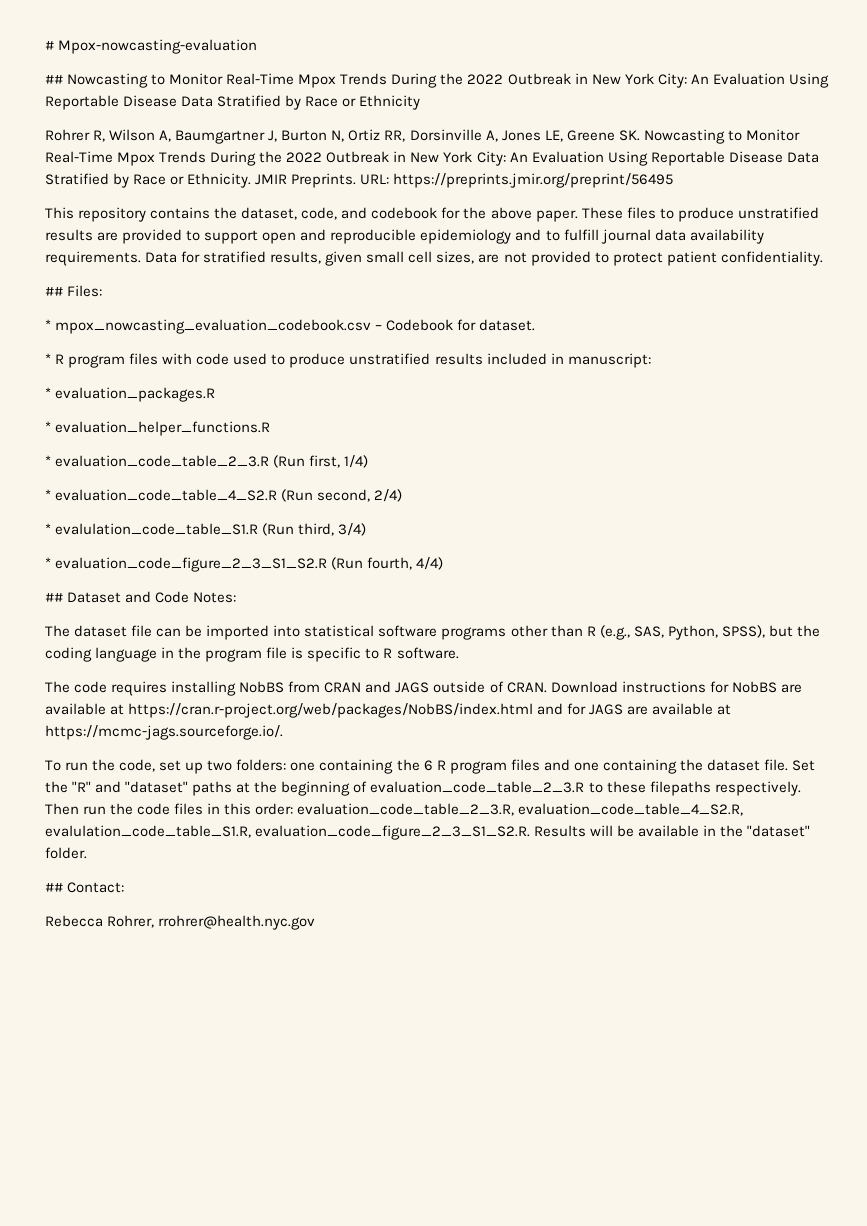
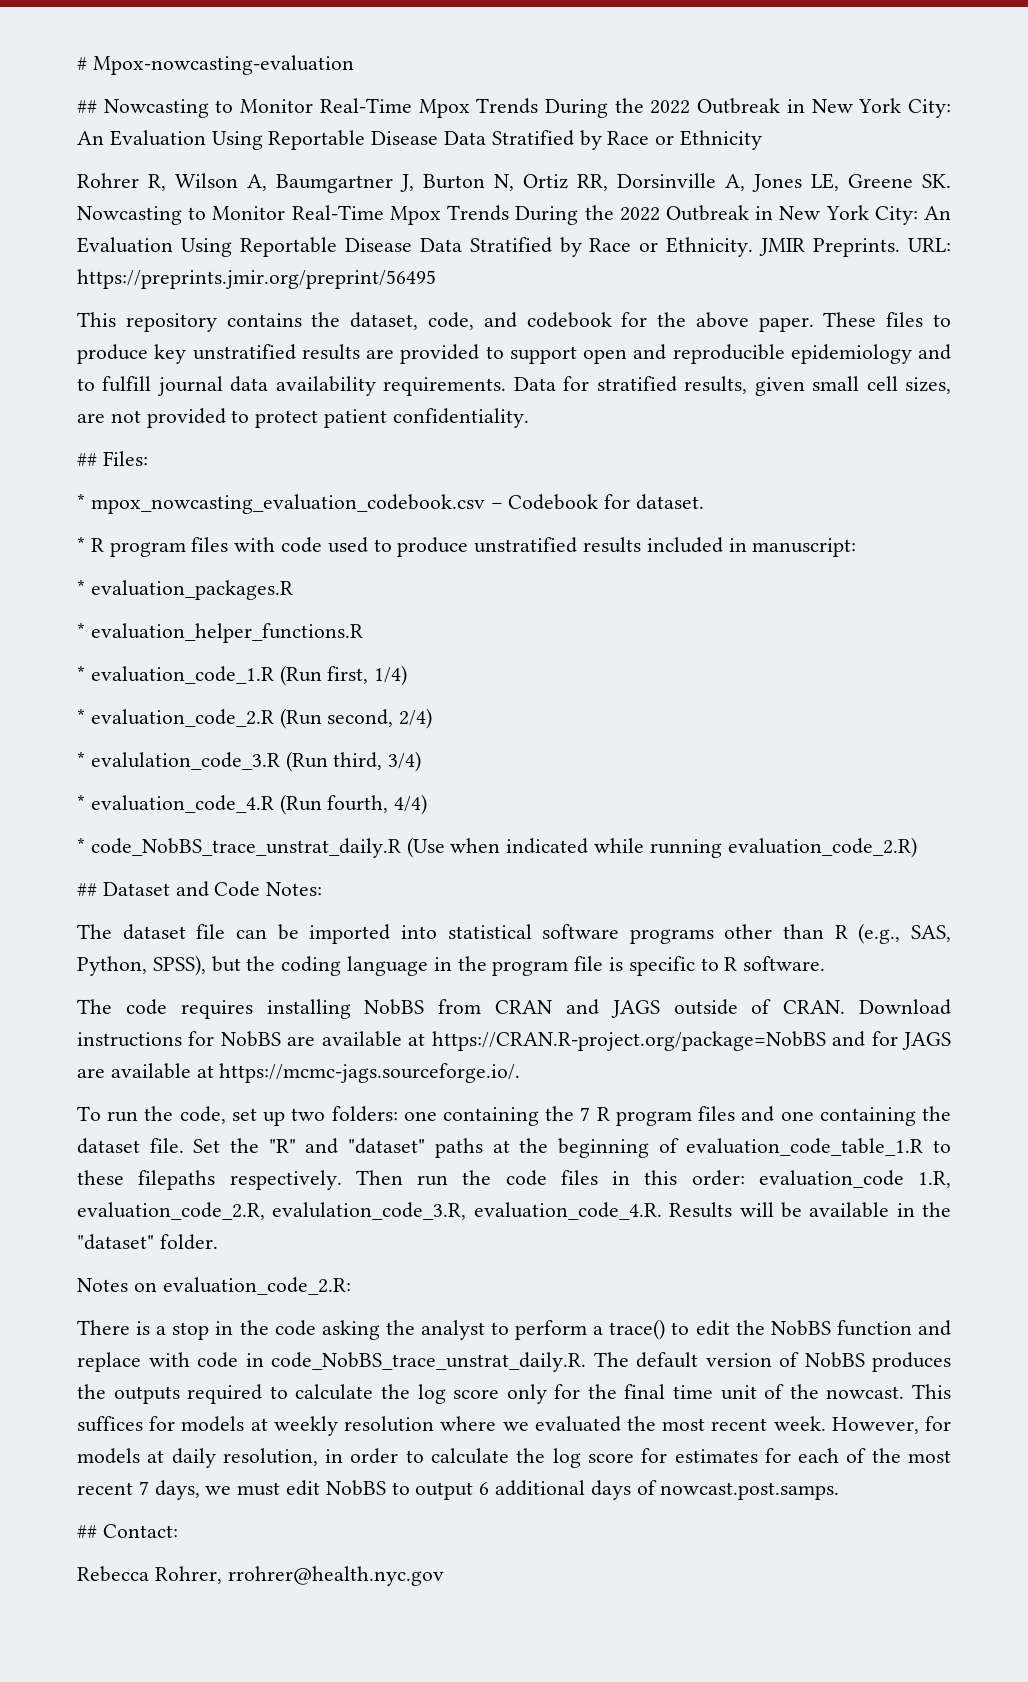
(734, 214) none -> [154,344,187,364] key
[55,455,270,467] evaluation_code_table_2_3.R -> [90,666,274,684] evaluation_code_1.R
[55,489,278,501] evaluation_code_table_4_S2.R -> [90,709,274,727] evaluation_code_2.R
[55,523,259,535] evalulation_code_table_S1.R -> [90,752,280,770] evalulation_code_3.R
[55,557,328,572] evaluation_code_figure_2_3_S1_S2.R -> [90,795,274,813] evaluation_code_4.R
(444, 563) none -> [77,837,917,858] // * code_NobBS_trace_unstrat_daily.R (Use when indicated while running evaluation_code_2.R)
[128,703,534,718] https://cran.r-project.org/web/packages/NobBS/index.html -> [431,1031,826,1051] https://CRAN.R-project.org/package=NobBS
[423,760,433,771] 6 -> [580,1107,591,1121] 7
[370,781,585,793] evaluation_code_table_2_3.R -> [686,1138,924,1156] evaluation_code_table_1.R
[297,803,744,816] [45,825,531,840] evaluation_code_table_2_3.R, evaluation_code_table_4_S2.R, evalulation_code_table_S1.R, evaluation_code_figure_2_3_S1_S2.R. -> [758,1170,951,1188] [77,1202,662,1220] evaluation_code 1.R, evaluation_code_2.R, evalulation_code_3.R, evaluation_code_4.R.
(87, 853) none -> [77,1277,351,1295] [77,1319,951,1340] [77,1352,951,1372] [77,1384,952,1404] [77,1416,951,1436] [77,1448,951,1468] [77,1480,840,1500] // Notes on evaluation_code_2.R: // There is a stop in the code asking the analyst to perform a trace() to edit the NobBS function and replace with code in code_NobBS_trace_unstrat_daily.R. The default version of NobBS produces the outputs required to calculate the log score only for the final time unit of the nowcast. This suffices for models at weekly resolution where we evaluated the most recent week. However, for models at daily resolution, in order to calculate the log score for estimates for each of the most recent 7 days, we must edit NobBS to output 6 additional days of nowcast.post.samps.

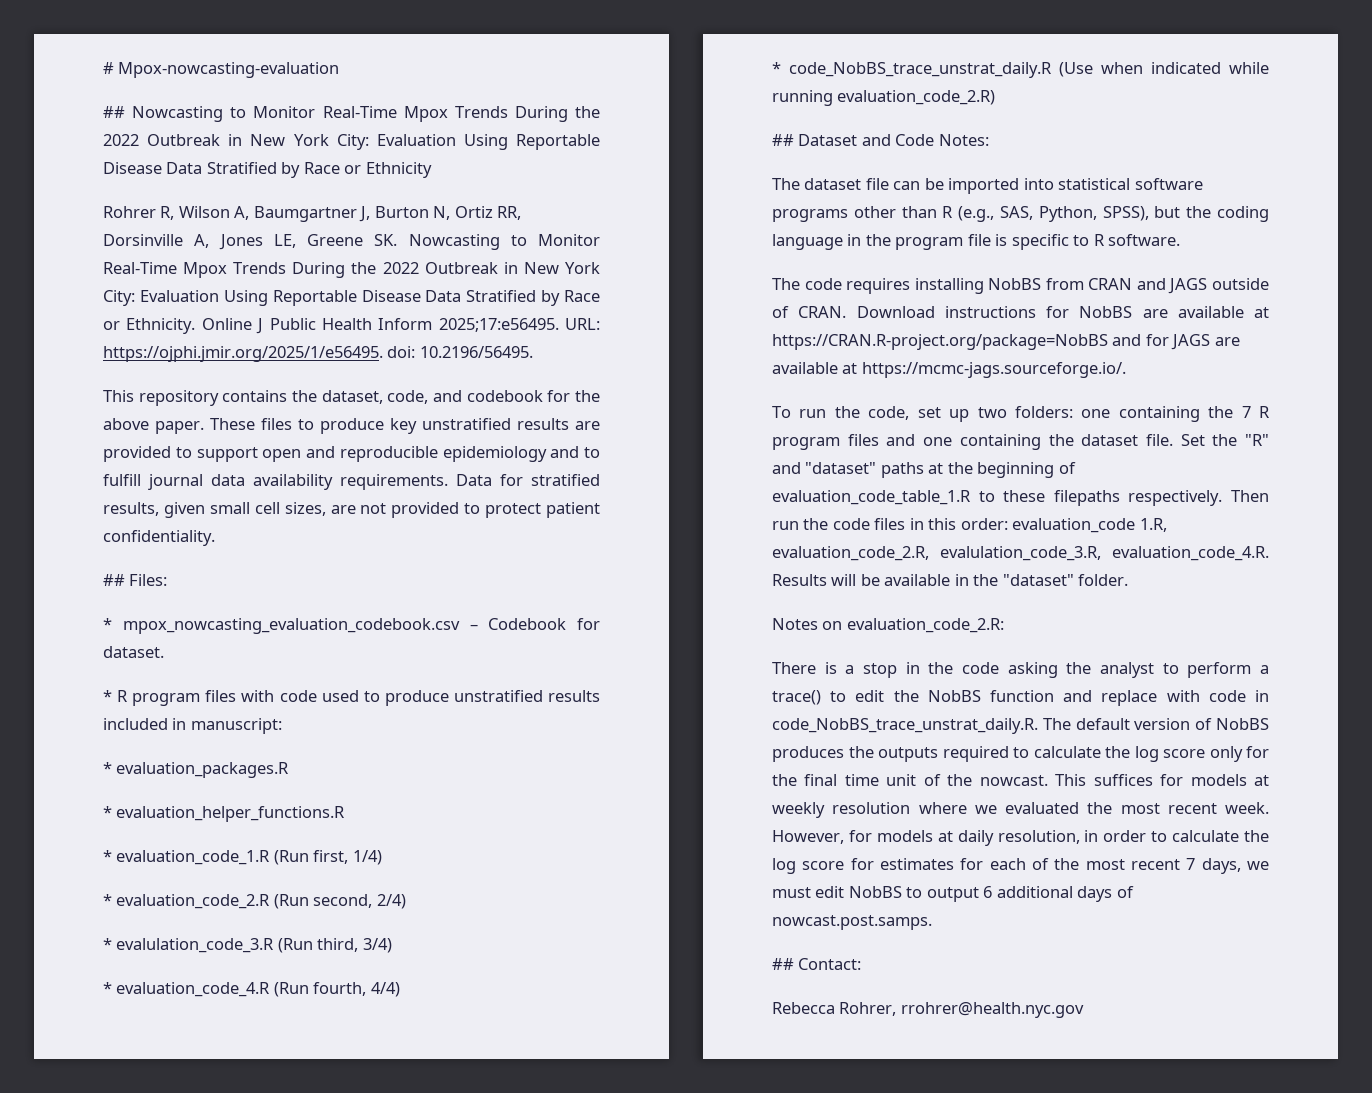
[77,131,104,145] An -> (369, 142) none
[923,206,951,220] An -> (135, 298) none
[759,238,951,257] [77,269,436,289] JMIR Preprints. URL: https://preprints.jmir.org/preprint/56495 -> [201,318,600,334] [103,346,533,362] Online J Public Health Inform 2025;17:e56495. URL: https://ojphi.jmir.org/2025/1/e56495. doi: 10.2196/56495.

